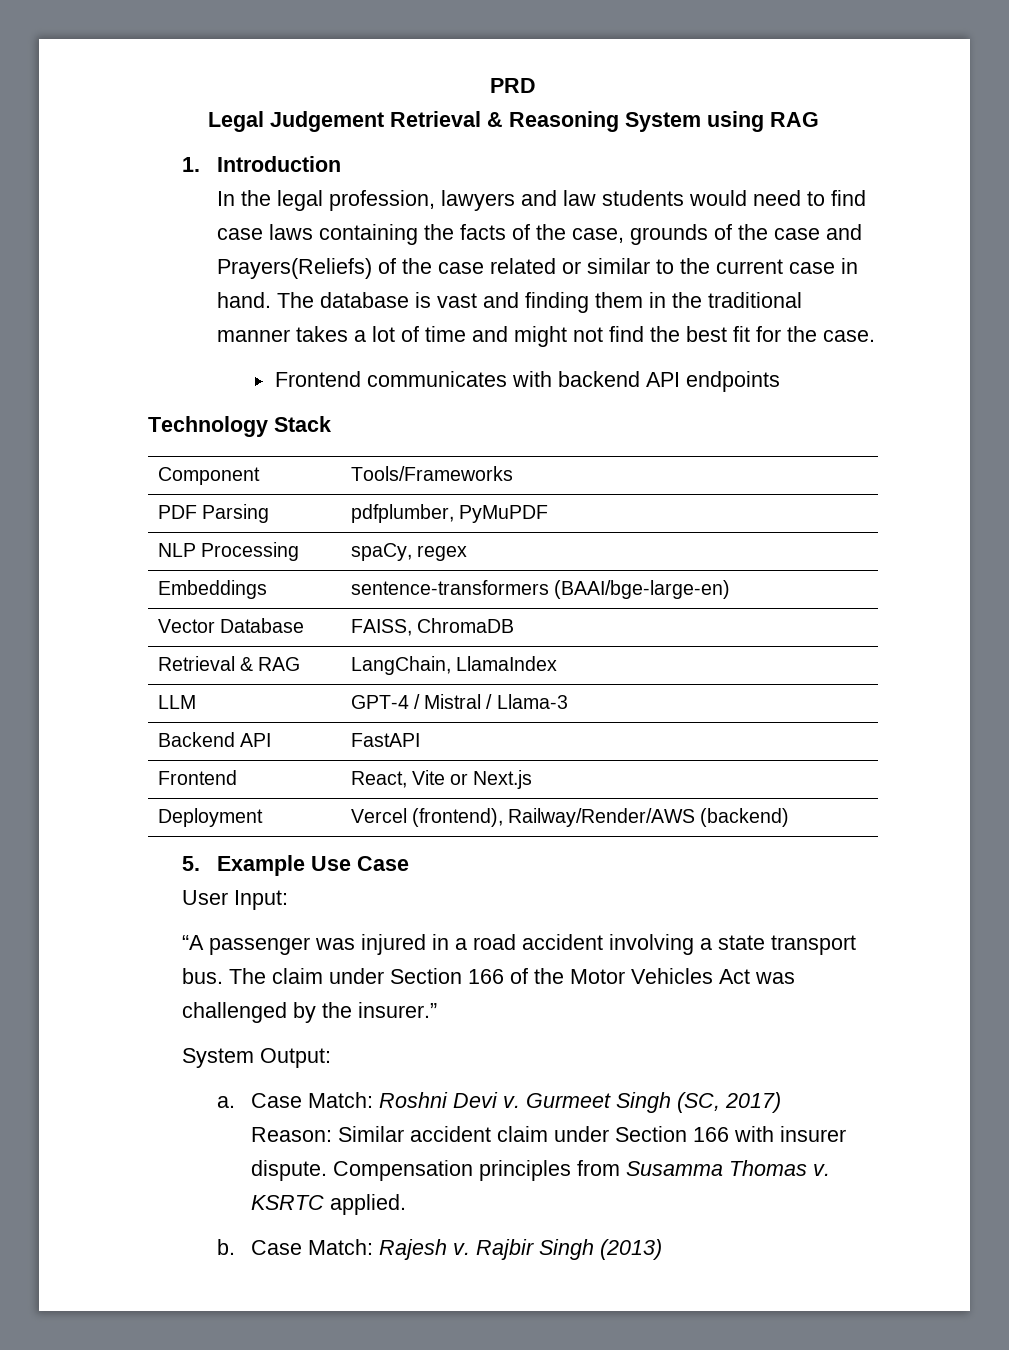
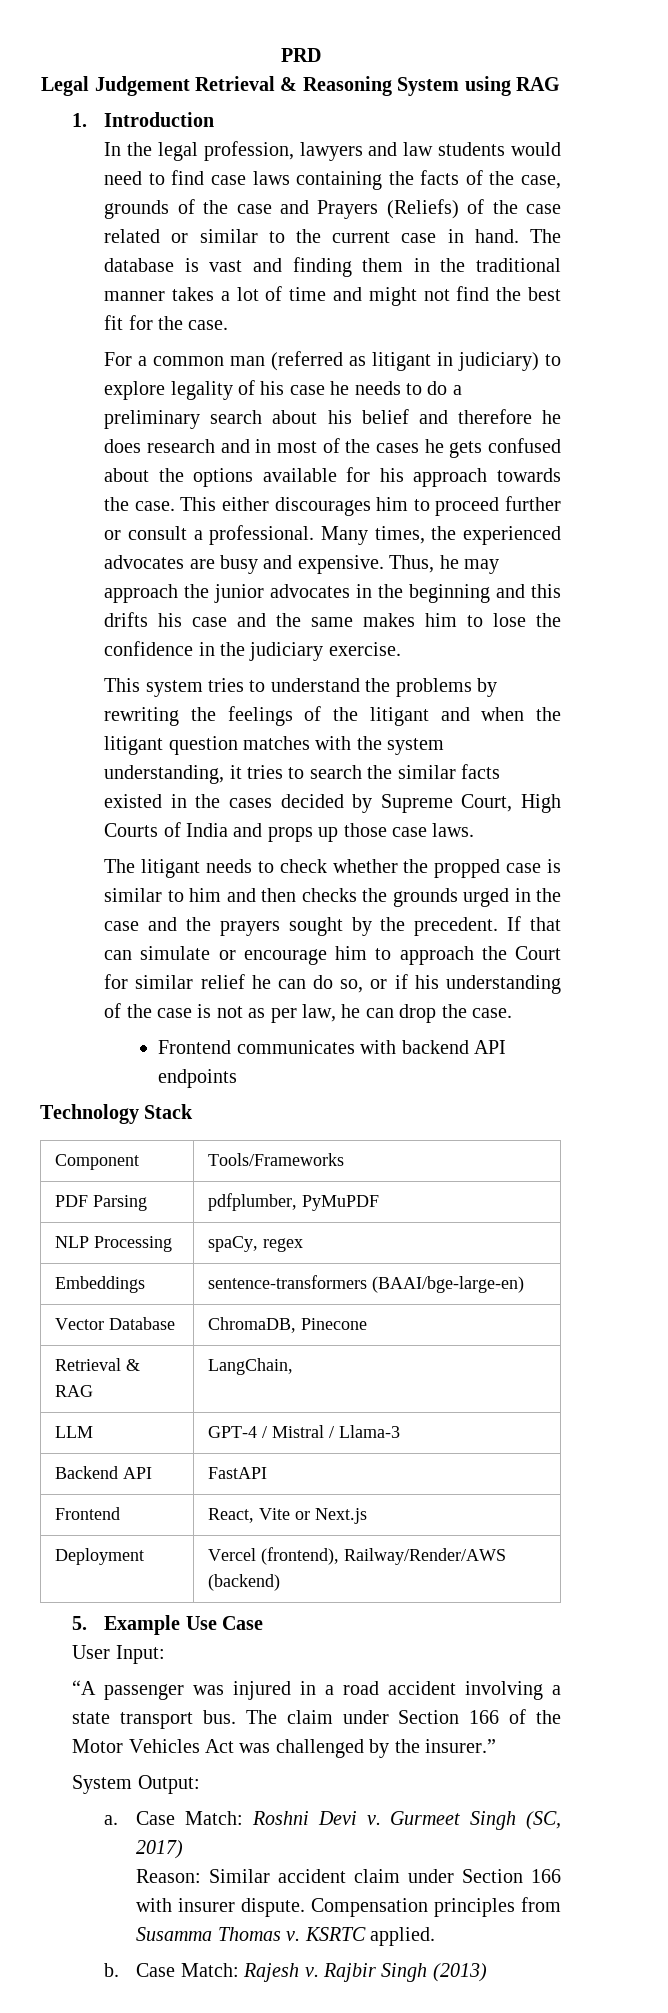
[216,258,372,279] Prayers(Reliefs) -> [317,199,459,219] Prayers (Reliefs)
(875, 336) none -> [104,351,561,371] [104,380,462,400] [104,409,561,429] [104,438,561,458] [104,467,561,487] [104,496,561,516] [104,525,561,545] [104,555,500,574] [104,584,561,603] [104,612,561,627] [104,641,401,661] [104,678,498,697] [104,706,561,726] [104,736,445,755] [104,764,501,784] [104,794,561,813] [104,822,475,842] [104,859,561,878] [104,888,561,907] [104,916,561,936] [104,946,561,965] [104,974,561,994] [104,1003,513,1023] // For a common man (referred as litigant in judiciary) to explore legality of his case he needs to do a preliminary search about his belief and therefore he does research and in most of the cases he gets confused about the options available for his approach towards the case. This either discourages him to proceed further or consult a professional. Many times, the experienced advocates are busy and expensive. Thus, he may approach the junior advocates in the beginning and this drifts his case and the same makes him to lose the confidence in the judiciary exercise. // This system tries to understand the problems by rewriting the feelings of the litigant and when the litigant question matches with the system understanding, it tries to search the similar facts existed in the cases decided by Supreme Court, High Courts of India and props up those case laws. // The litigant needs to check whether the propped case is similar to him and then checks the grounds urged in the case and the prayers sought by the precedent. If that can simulate or encourage him to approach the Court for similar relief he can do so, or if his understanding of the case is not as per law, he can drop the case.
[350,618,514,636] FAISS, ChromaDB -> [208,1317,368,1333] ChromaDB, Pinecone
[455,656,557,671] LlamaIndex -> (294, 1366) none

